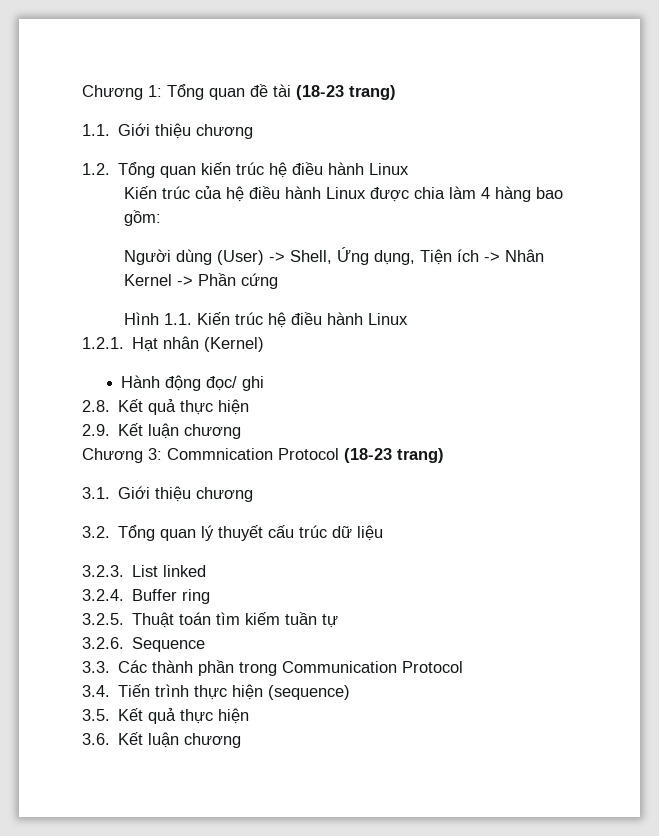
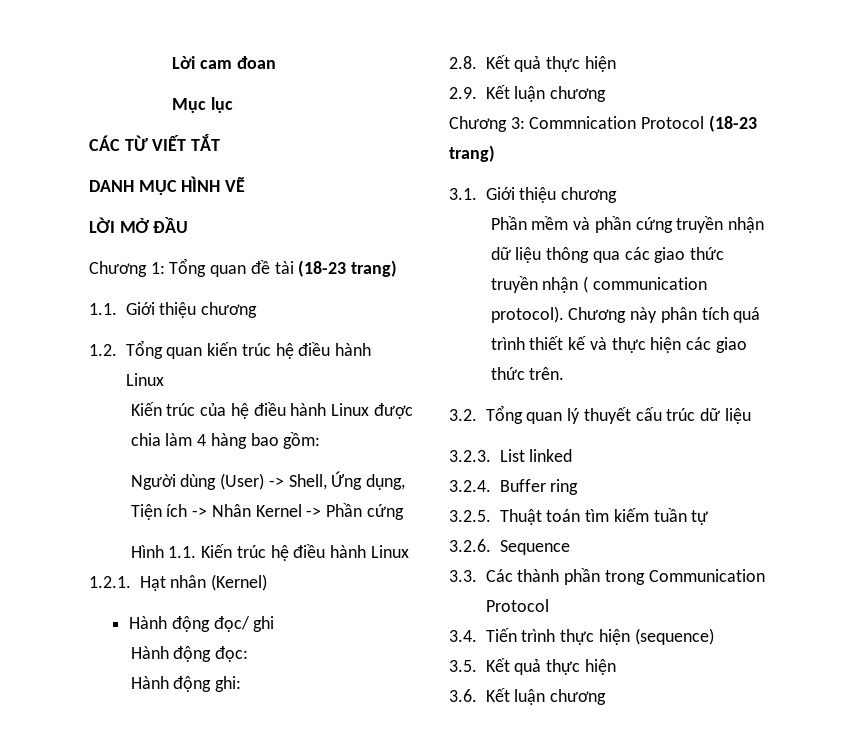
(82, 92) none -> [172,56,276,69] [172,97,234,113] [89,134,221,151] [89,176,246,195] [89,217,189,233] Lời cam đoan // Mục lục // CÁC TỪ VIẾT TẮT // DANH MỤC HÌNH VẼ // LỜI MỞ ĐẦU //
(265, 383) none -> [130,646,249,662] [130,676,242,692] // Hành động đọc: // Hành động ghi:
(254, 494) none -> [490,216,765,233] [490,247,725,263] [490,276,707,293] [490,306,761,323] [490,336,747,353] [490,367,565,380] // Phần mềm và phần cứng truyền nhận dữ liệu thông qua các giao thức truyền nhận ( communication protocol). Chương này phân tích quá trình thiết kế và thực hiện các giao thức trên.

